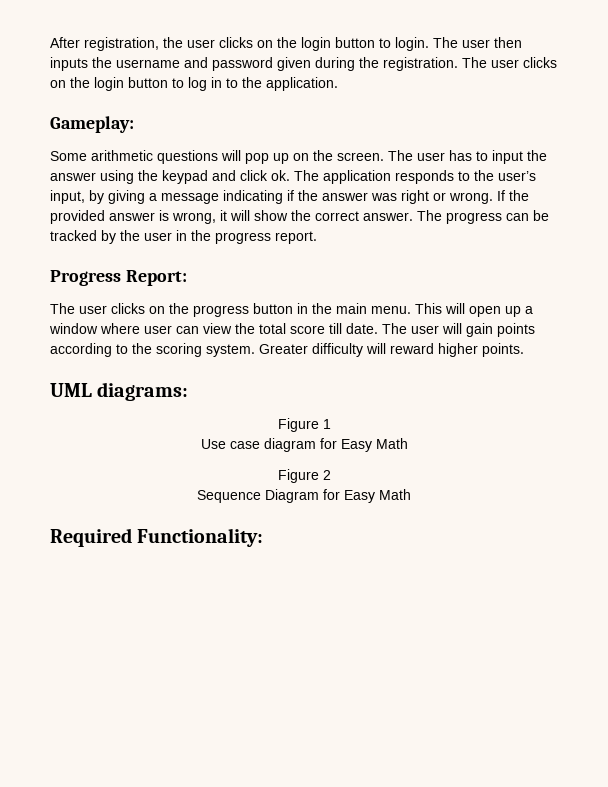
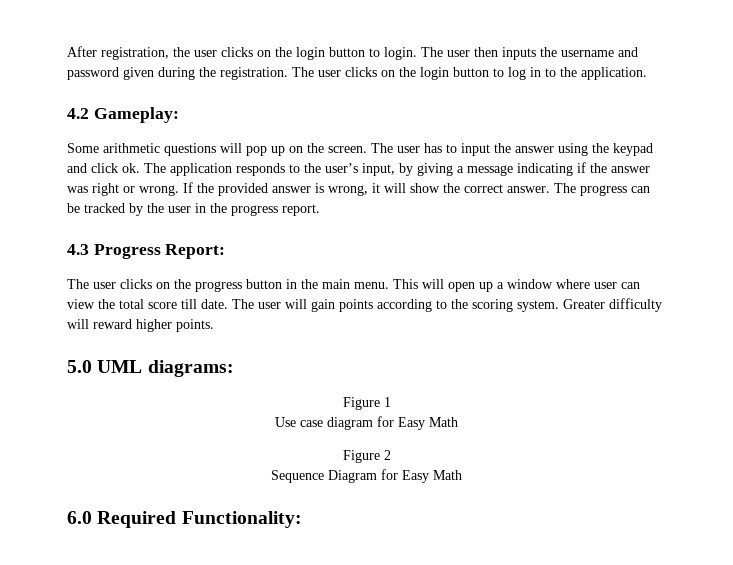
(338, 84) none -> [67,108,89,119] 4.2
(317, 237) none -> [67,244,89,255] 4.3
(524, 350) none -> [67,360,92,373] 5.0
(411, 494) none -> [67,511,92,524] 6.0

